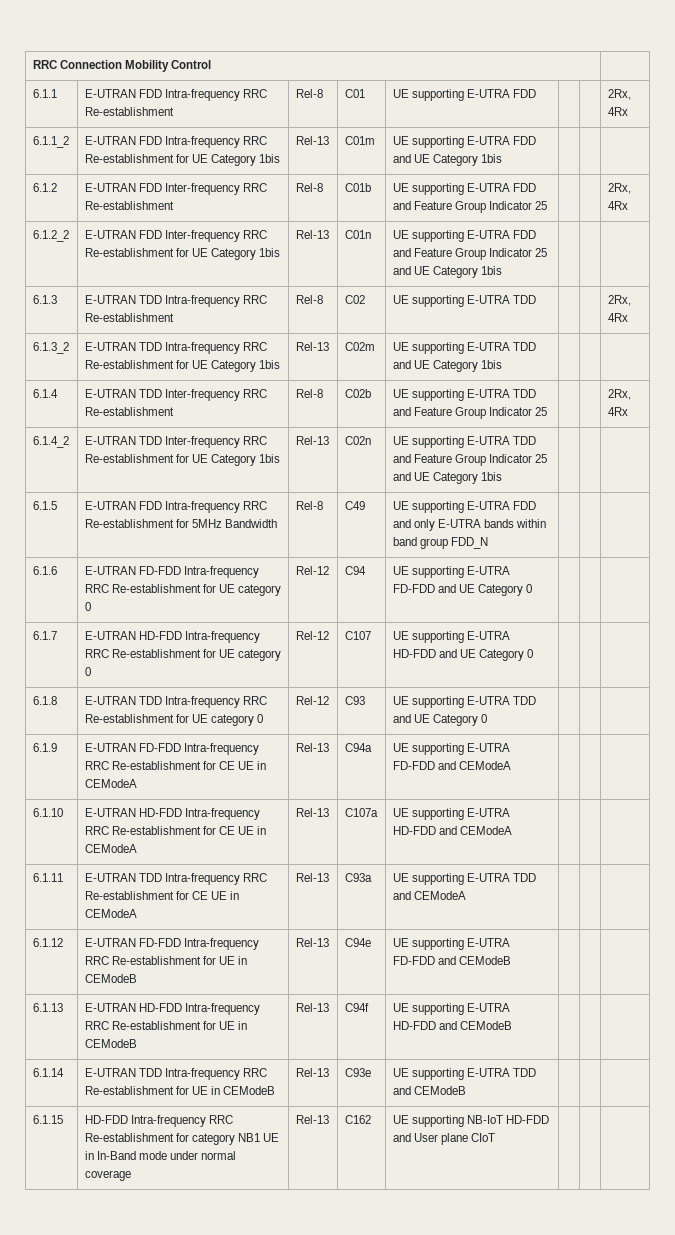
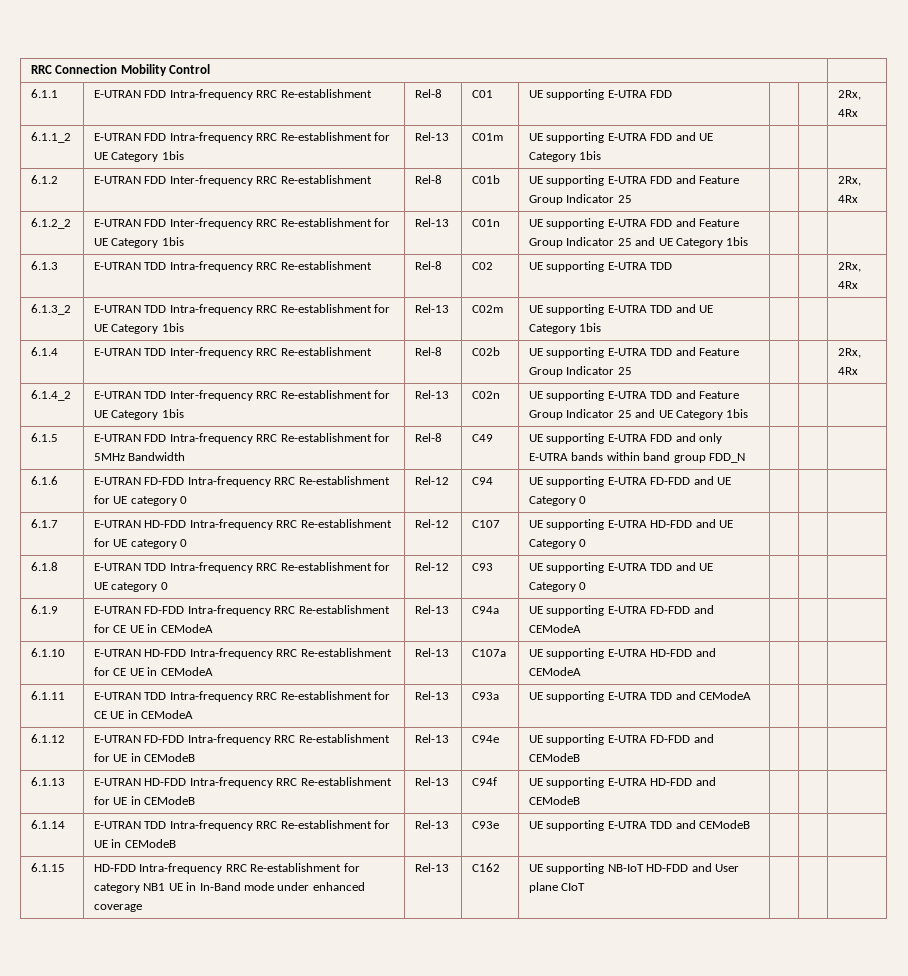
[201,1151,237,1160] normal -> [312,882,365,891] enhanced

